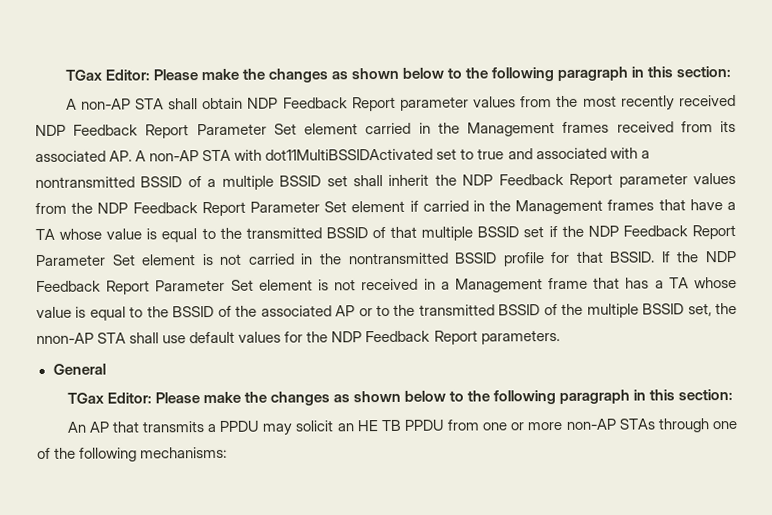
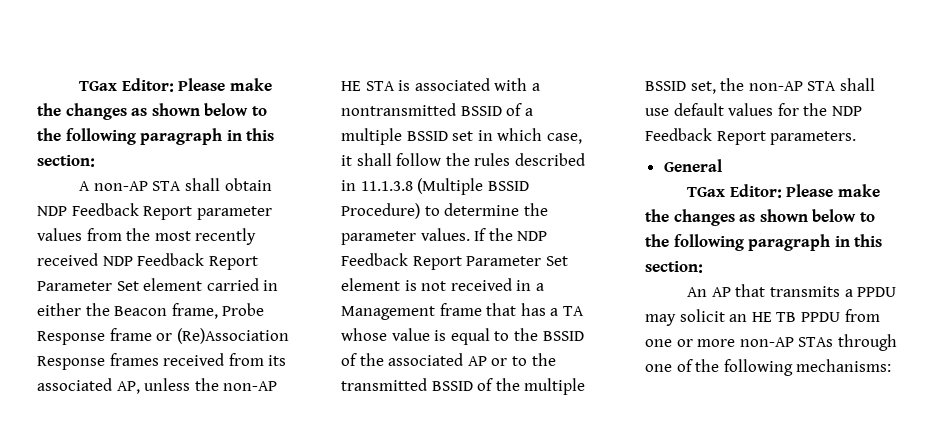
[437,122,556,137] the Management -> [37,303,265,319] [37,328,289,345] [37,356,105,370] either the Beacon frame, Probe Response frame or (Re)Association Response
[109,148,533,162] AP. A non-AP STA with dot11MultiBSSIDActivated set to true and -> [116,378,278,394] [341,80,411,91] AP, unless the non-AP HE STA is
[353,172,737,188] [35,199,736,217] [35,224,736,243] [35,251,656,267] shall inherit the NDP Feedback Report parameter values from the NDP Feedback Report Parameter Set element if carried in the Management frames that have a TA whose value is equal to the transmitted BSSID of that multiple BSSID set if the NDP Feedback Report Parameter Set element is not carried in the nontransmitted BSSID profile for that BSSID. -> [477,128,582,144] [341,153,585,166] [341,178,529,195] [341,203,548,219] [341,228,470,245] in which case, it shall follow the rules described in 11.1.3.8 (Multiple BSSID Procedure) to determine the parameter values.
[36,332,94,345] nnon-AP -> [748,81,803,91] non-AP

